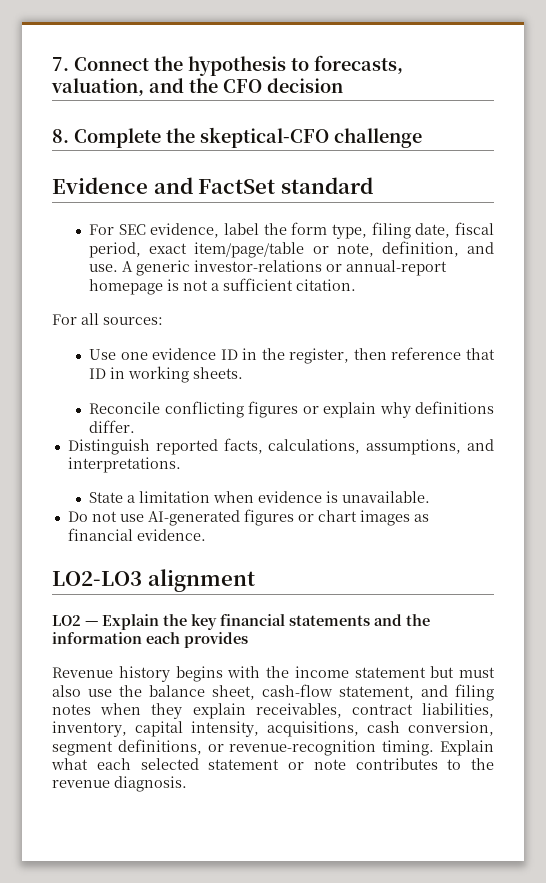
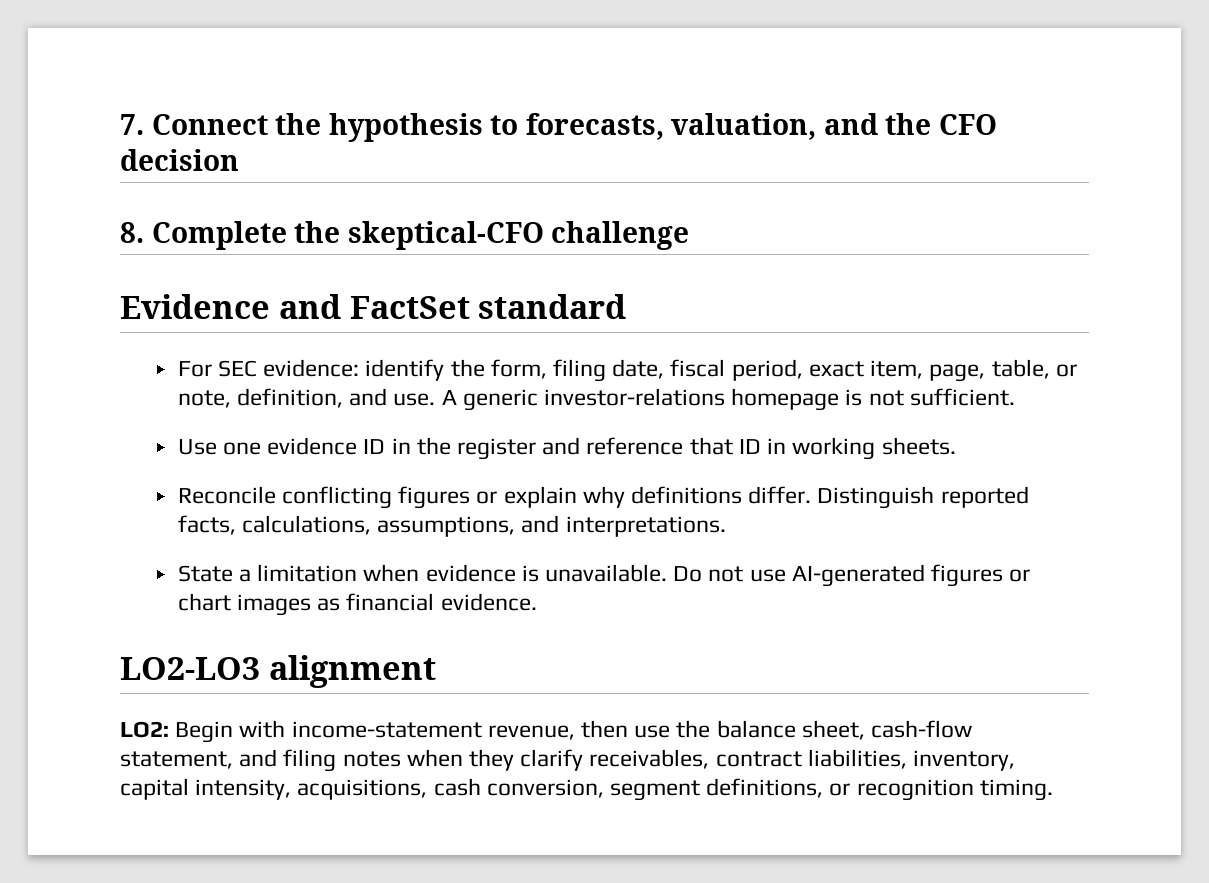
[150,222,368,239] evidence, label the form type, -> [263,359,547,381] evidence: identify the form,
[194,242,305,258] item/page/table -> [870,359,1050,382] item, page, table,
[326,260,448,276] or annual-report -> (726, 397) none
[211,278,357,291] [52,313,163,325] a sufficient citation. // For all sources: -> [909,388,1015,406] sufficient.
[289,348,387,364] register, then -> [457,437,581,460] register and
(136, 426) // -> (812, 495) none
(431, 497) // -> (668, 573) none
[52,614,430,630] [52,632,248,648] [52,666,495,682] [52,685,81,697] LO2 — Explain the key financial statements and the information each provides // Revenue history begins with the income statement but must also -> [120,720,629,743] LO2: Begin with income-statement revenue, then
[192,703,246,719] explain -> [520,749,584,771] clarify
[229,740,495,756] [51,758,494,770] [52,776,187,792] revenue-recognition timing. Explain what each selected statement or note contributes to the revenue diagnosis. -> [856,779,1053,801] recognition timing.

